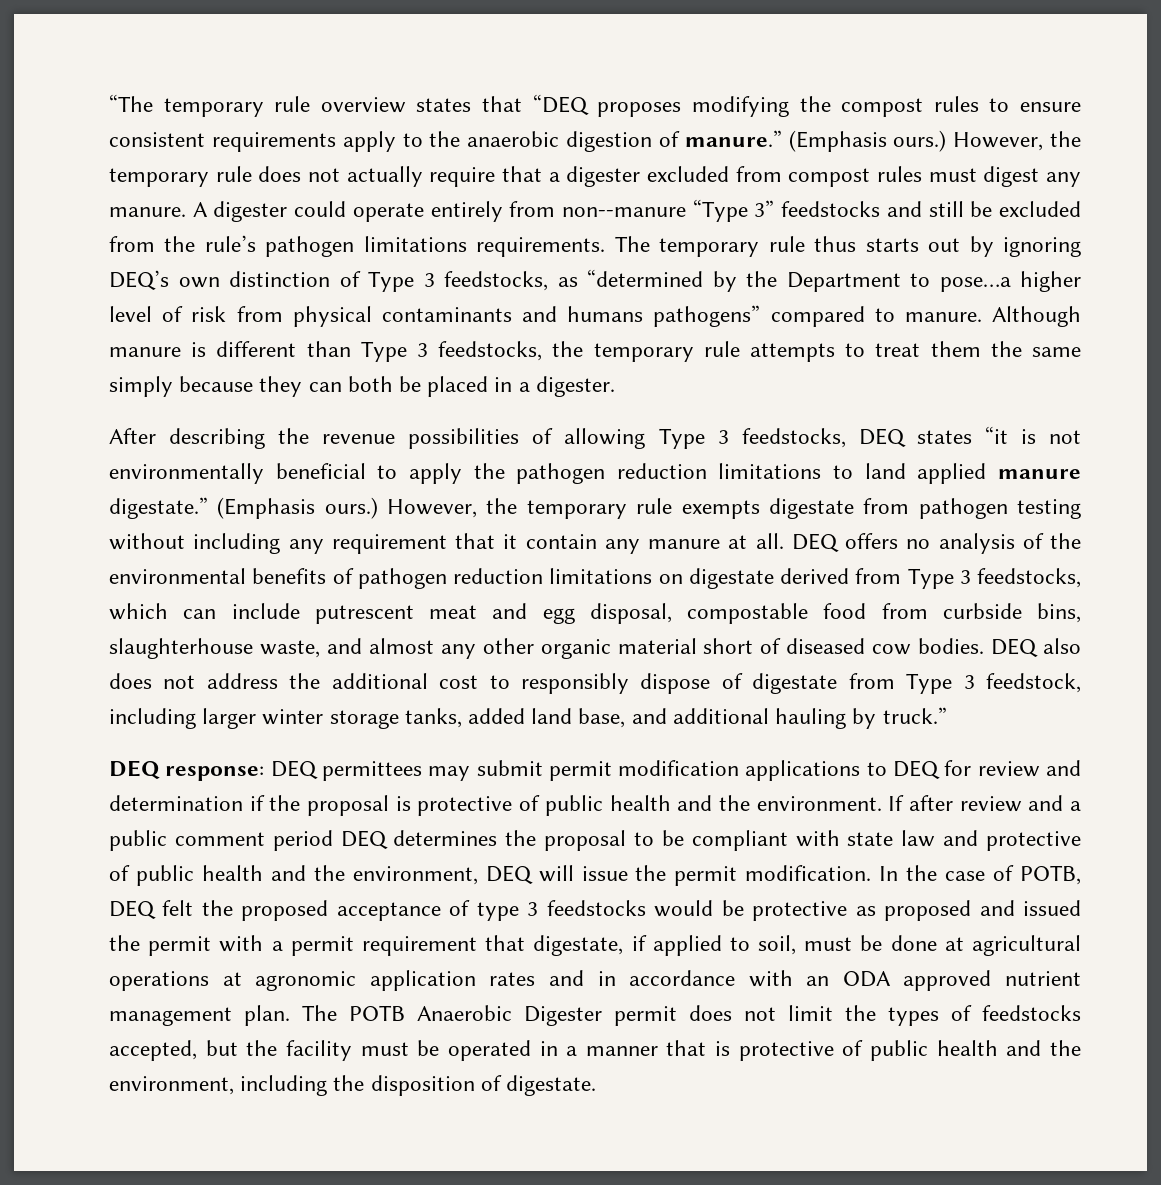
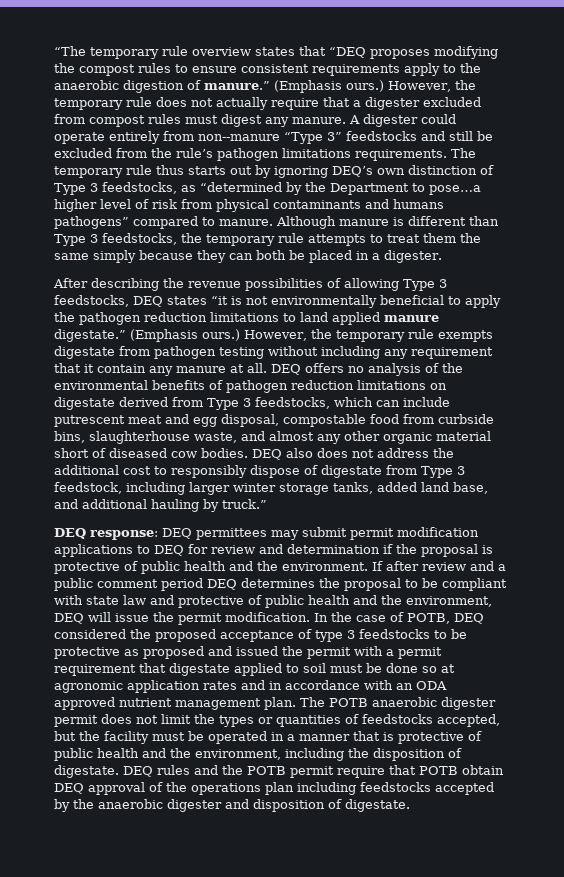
[162,900,194,916] felt -> [54,629,126,639] considered
[654,900,714,917] would -> [434,630,447,639] to
[533,935,647,956] digestate, if -> [169,663,230,676] digestate
[758,935,797,955] soil, -> [303,663,326,673] soil
[944,935,1081,956] [109,971,209,991] at agricultural operations -> [422,666,437,673] so
[417,1005,602,1026] Anaerobic Digester -> [372,697,496,710] anaerobic digester
(939, 1016) none -> [258,715,341,727] or quantities
(597, 1085) none -> [123,765,504,778] [54,782,494,795] [54,799,410,812] DEQ rules and the POTB permit require that POTB obtain DEQ approval of the operations plan including feedstocks accepted by the anaerobic digester and disposition of digestate.

